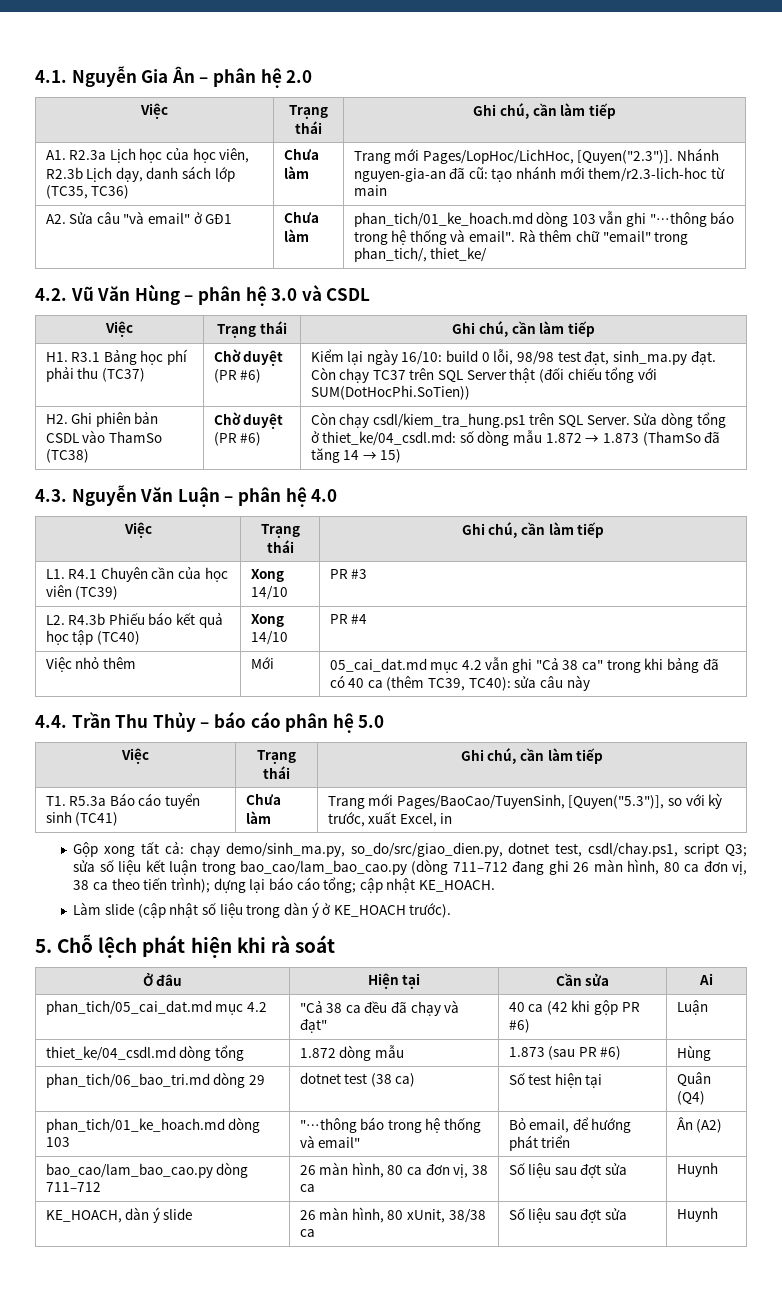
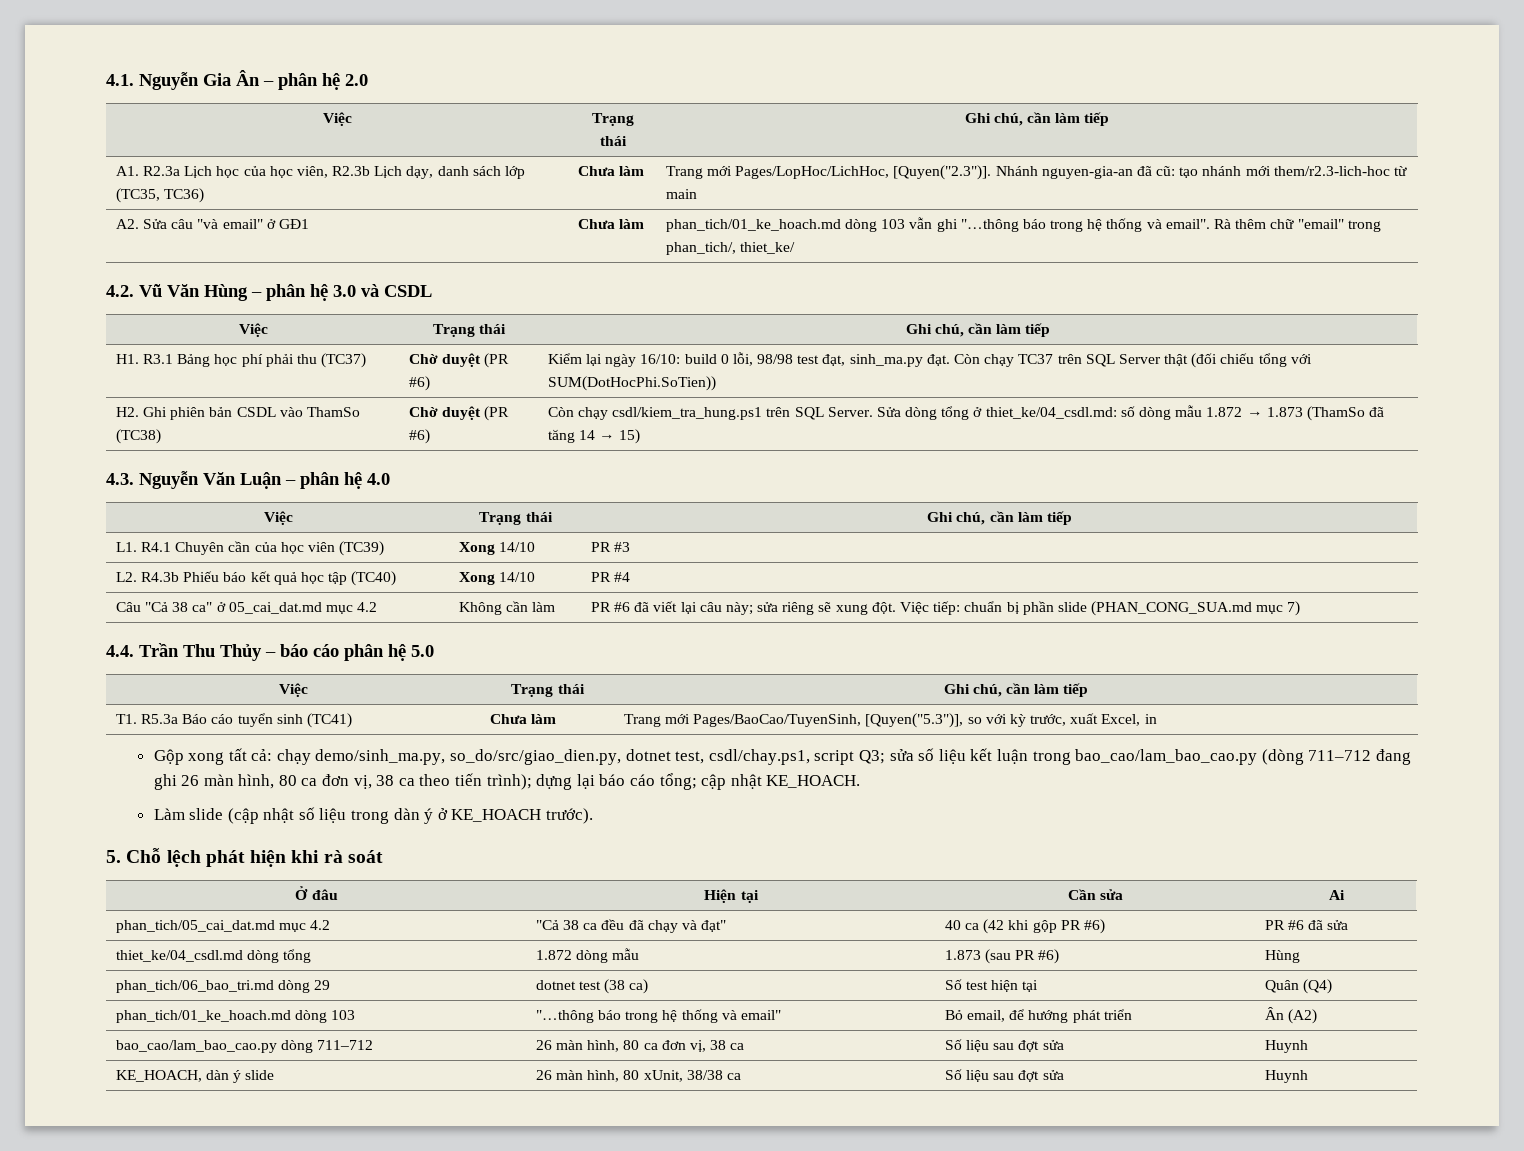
[45,657,136,672] [250,657,274,669] [329,657,719,673] [329,675,590,691] Việc nhỏ thêm | Mới | 05_cai_dat.md mục 4.2 vẫn ghi "Cả 38 ca" trong khi bảng đã có 40 ca (thêm TC39, TC40): sửa câu này -> [115,602,378,614] [458,601,556,615] [590,601,1301,616] Câu "Cả 38 ca" ở 05_cai_dat.md mục 4.2 | Không cần làm | PR #6 đã viết lại câu này; sửa riêng sẽ xung đột. Việc tiếp: chuẩn bị phần slide (PHAN_CONG_SUA.md mục 7)
[676,1000,708,1015] Luận -> [1264,920,1349,930] PR #6 đã sửa

